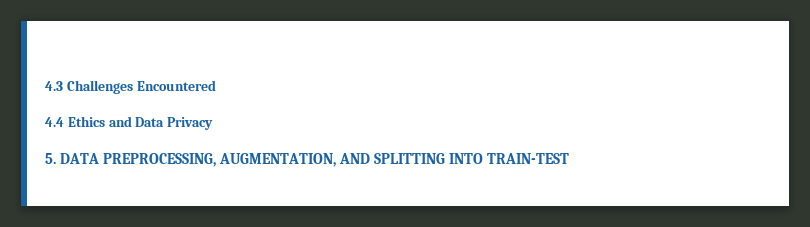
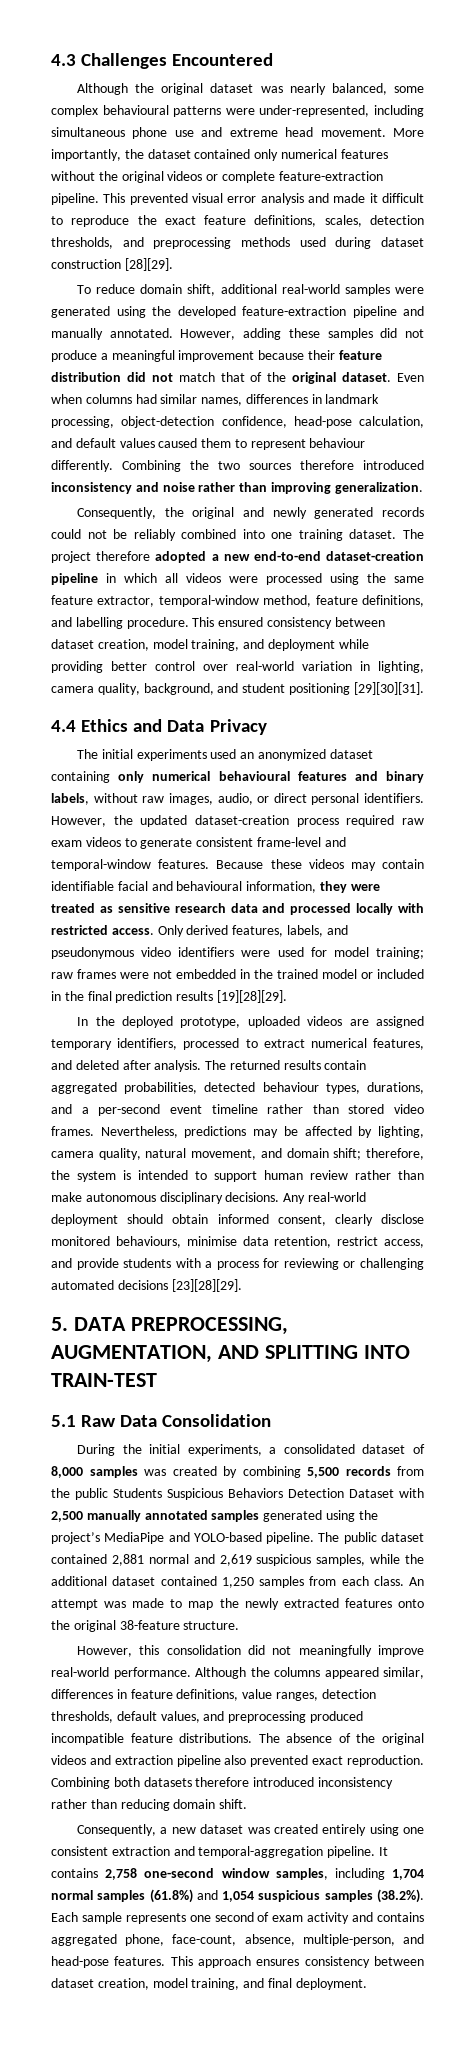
(216, 85) none -> [77,83,424,95] [51,105,424,117] [51,127,424,139] [51,149,388,161] [51,171,383,183] [51,193,424,205] [51,215,424,227] [51,237,424,249] [51,258,173,271] [77,284,424,296] [51,306,424,318] [51,328,425,340] [51,350,382,362] [51,372,424,384] [51,394,380,406] [51,416,424,428] [51,438,366,450] [51,460,424,472] [51,482,423,494] [77,507,424,519] [51,529,424,541] [51,551,424,563] [51,573,424,585] [51,595,424,607] [51,617,385,629] [51,639,369,651] [51,661,424,673] [51,682,424,695] // Although the original dataset was nearly balanced, some complex behavioural patterns were under-represented, including simultaneous phone use and extreme head movement. More importantly, the dataset contained only numerical features without the original videos or complete feature-extraction pipeline. This prevented visual error analysis and made it difficult to reproduce the exact feature definitions, scales, detection thresholds, and preprocessing methods used during dataset construction [28][29]. // To reduce domain shift, additional real-world samples were generated using the developed feature-extraction pipeline and manually annotated. However, adding these samples did not produce a meaningful improvement because their feature distribution did not match that of the original dataset. Even when columns had similar names, differences in landmark processing, object-detection confidence, head-pose calculation, and default values caused them to represent behaviour differently. Combining the two sources therefore introduced inconsistency and noise rather than improving generalization. // Consequently, the original and newly generated records could not be reliably combined into one training dataset. The project therefore adopted a new end-to-end dataset-creation pipeline in which all videos were processed using the same feature extractor, temporal-window method, feature definitions, and labelling procedure. This ensured consistency between dataset creation, model training, and deployment while providing better control over real-world variation in lighting, camera quality, background, and student positioning [29][30][31].
(214, 123) none -> [77,749,373,761] [51,771,424,783] [51,793,424,805] [51,815,424,827] [51,837,346,849] [51,859,425,871] [51,881,380,893] [51,903,424,915] [51,925,348,937] [51,947,424,959] [51,969,424,979] [51,990,287,1003] [77,1016,424,1028] [51,1038,424,1050] [51,1060,367,1072] [51,1082,424,1094] [51,1104,424,1116] [51,1126,424,1138] [51,1148,424,1160] [51,1170,424,1182] [51,1192,366,1204] [51,1214,424,1226] [51,1236,424,1248] [51,1258,425,1270] [51,1279,242,1292] // The initial experiments used an anonymized dataset containing only numerical behavioural features and binary labels, without raw images, audio, or direct personal identifiers. However, the updated dataset-creation process required raw exam videos to generate consistent frame-level and temporal-window features. Because these videos may contain identifiable facial and behavioural information, they were treated as sensitive research data and processed locally with restricted access. Only derived features, labels, and pseudonymous video identifiers were used for model training; raw frames were not embedded in the trained model or included in the final prediction results [19][28][29]. // In the deployed prototype, uploaded videos are assigned temporary identifiers, processed to extract numerical features, and deleted after analysis. The returned results contain aggregated probabilities, detected behaviour types, durations, and a per-second event timeline rather than stored video frames. Nevertheless, predictions may be affected by lighting, camera quality, natural movement, and domain shift; therefore, the system is intended to support human review rather than make autonomous disciplinary decisions. Any real-world deployment should obtain informed consent, clearly disclose monitored behaviours, minimise data retention, restrict access, and provide students with a process for reviewing or challenging automated decisions [23][28][29].
(570, 158) none -> [51,1414,272,1427] [77,1444,425,1456] [51,1466,424,1478] [51,1488,424,1500] [51,1510,378,1522] [51,1532,424,1544] [51,1554,424,1566] [51,1576,424,1588] [51,1598,424,1610] [51,1620,240,1632] [77,1645,424,1657] [51,1667,424,1679] [51,1689,376,1701] [51,1711,363,1723] [51,1733,424,1745] [51,1755,424,1767] [51,1777,393,1789] [51,1799,248,1811] [77,1824,424,1836] [51,1846,388,1858] [51,1868,424,1880] [51,1889,424,1903] [51,1912,425,1924] [51,1934,425,1946] [51,1956,424,1968] [51,1978,367,1990] // 5.1 Raw Data Consolidation // During the initial experiments, a consolidated dataset of 8,000 samples was created by combining 5,500 records from the public Students Suspicious Behaviors Detection Dataset with 2,500 manually annotated samples generated using the project’s MediaPipe and YOLO-based pipeline. The public dataset contained 2,881 normal and 2,619 suspicious samples, while the additional dataset contained 1,250 samples from each class. An attempt was made to map the newly extracted features onto the original 38-feature structure. // However, this consolidation did not meaningfully improve real-world performance. Although the columns appeared similar, differences in feature definitions, value ranges, detection thresholds, default values, and preprocessing produced incompatible feature distributions. The absence of the original videos and extraction pipeline also prevented exact reproduction. Combining both datasets therefore introduced inconsistency rather than reducing domain shift. // Consequently, a new dataset was created entirely using one consistent extraction and temporal-aggregation pipeline. It contains 2,758 one-second window samples, including 1,704 normal samples (61.8%) and 1,054 suspicious samples (38.2%). Each sample represents one second of exam activity and contains aggregated phone, face-count, absence, multiple-person, and head-pose features. This approach ensures consistency between dataset creation, model training, and final deployment.

